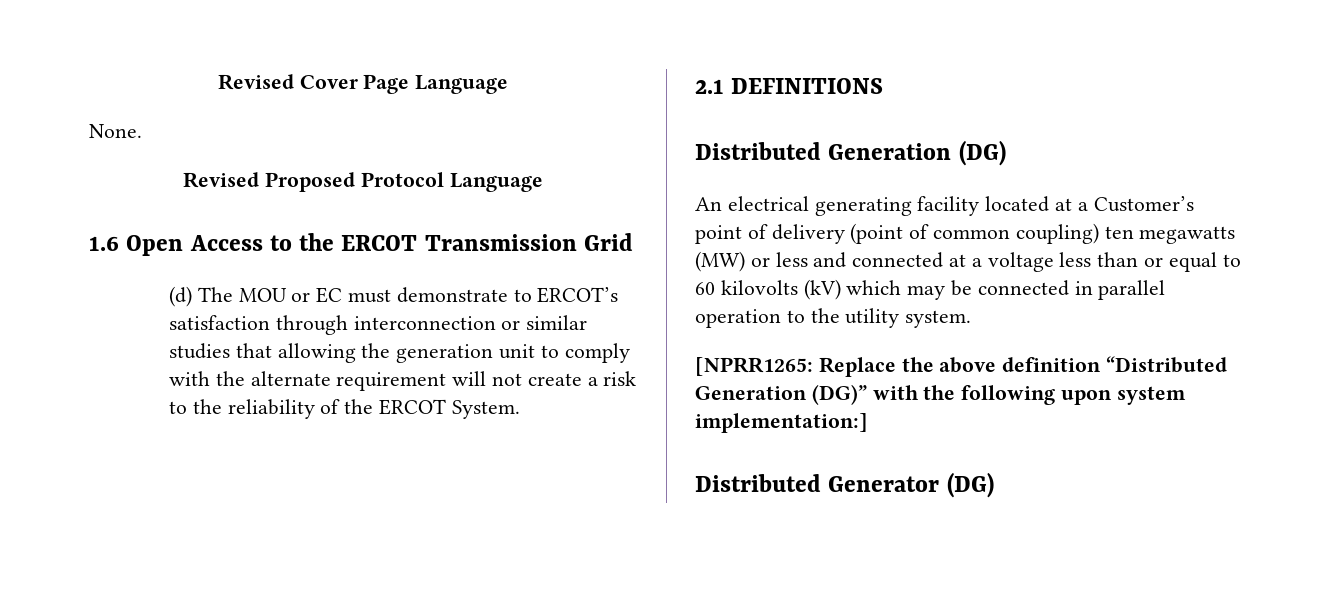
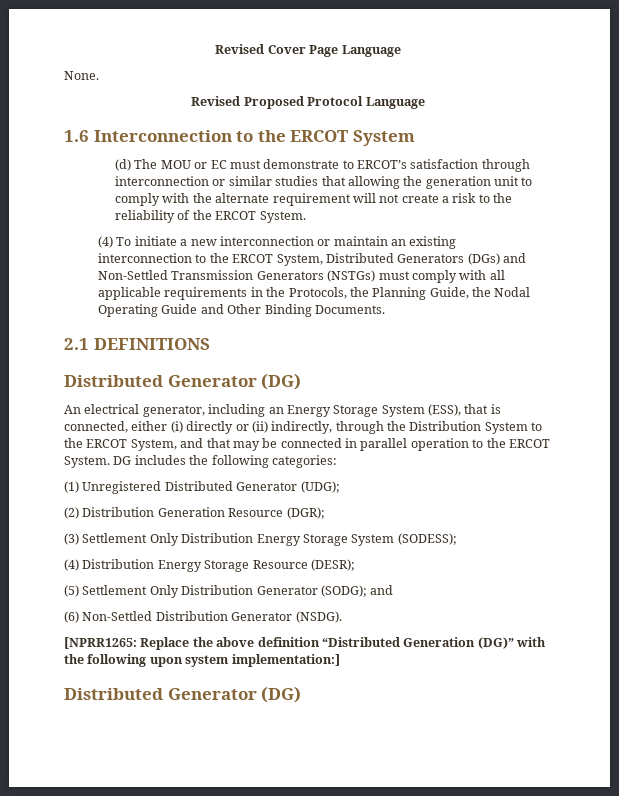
[126,233,634,256] Open Access to the ERCOT Transmission Grid -> [93,130,415,146] Interconnection to the ERCOT System
(520, 409) none -> [98,236,457,249] [98,253,527,266] [98,270,505,283] [98,287,531,300] [98,304,385,317] // (4) To initiate a new interconnection or maintain an existing interconnection to the ERCOT System, Distributed Generators (DGs) and Non-Settled Transmission Generators (NSTGs) must comply with all applicable requirements in the Protocols, the Planning Guide, the Nodal Operating Guide and Other Binding Documents.
[828,143,952,160] Generation -> [167,375,257,387] Generator
[814,196,1194,216] [695,223,1236,244] [695,251,1241,272] [695,279,902,300] generating facility located at a Customer’s point of delivery (point of common coupling) ten megawatts (MW) or less and connected at a voltage less than or equal to 60 kilovolts (kV) which -> [142,404,501,417] [64,421,543,434] [64,438,231,451] generator, including an Energy Storage System (ESS), that is connected, either (i) directly or (ii) indirectly, through the Distribution System to the ERCOT System, and that
[845,308,972,328] utility system. -> [508,439,550,448] [64,455,337,468] [64,481,340,494] [64,507,325,519] [64,533,457,546] [64,559,355,572] [64,585,394,598] [64,611,342,623] ERCOT System. DG includes the following categories: // (1) Unregistered Distributed Generator (UDG); // (2) Distribution Generation Resource (DGR); // (3) Settlement Only Distribution Energy Storage System (SODESS); // (4) Distribution Energy Storage Resource (DESR); // (5) Settlement Only Distribution Generator (SODG); and // (6) Non-Settled Distribution Generator (NSDG).

